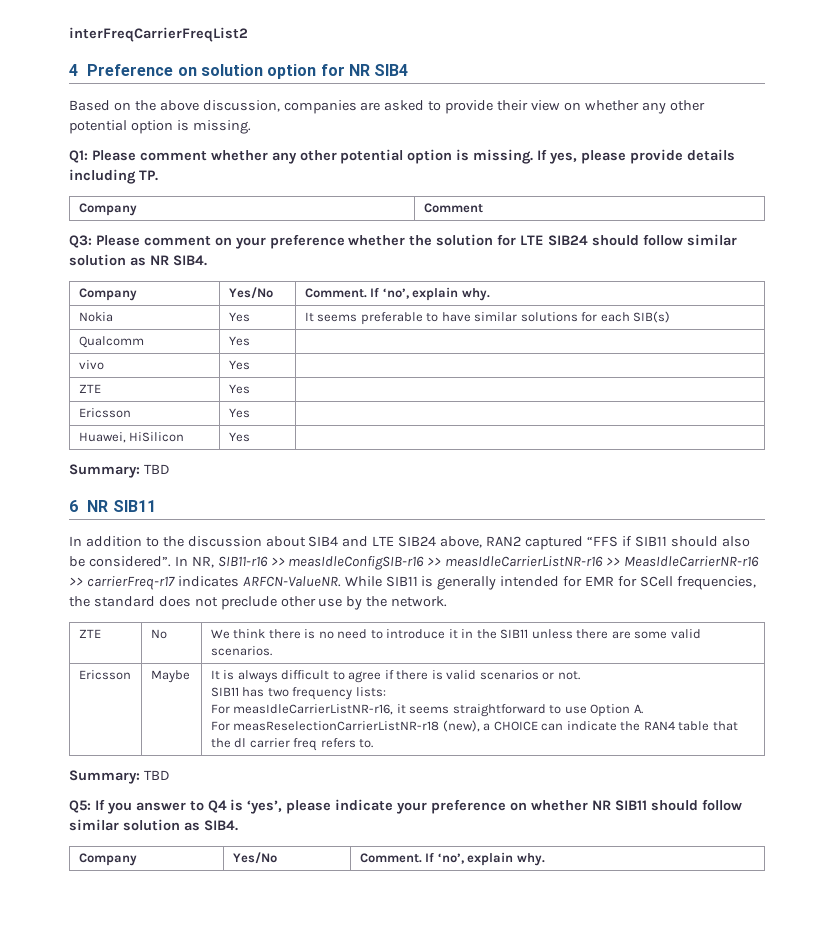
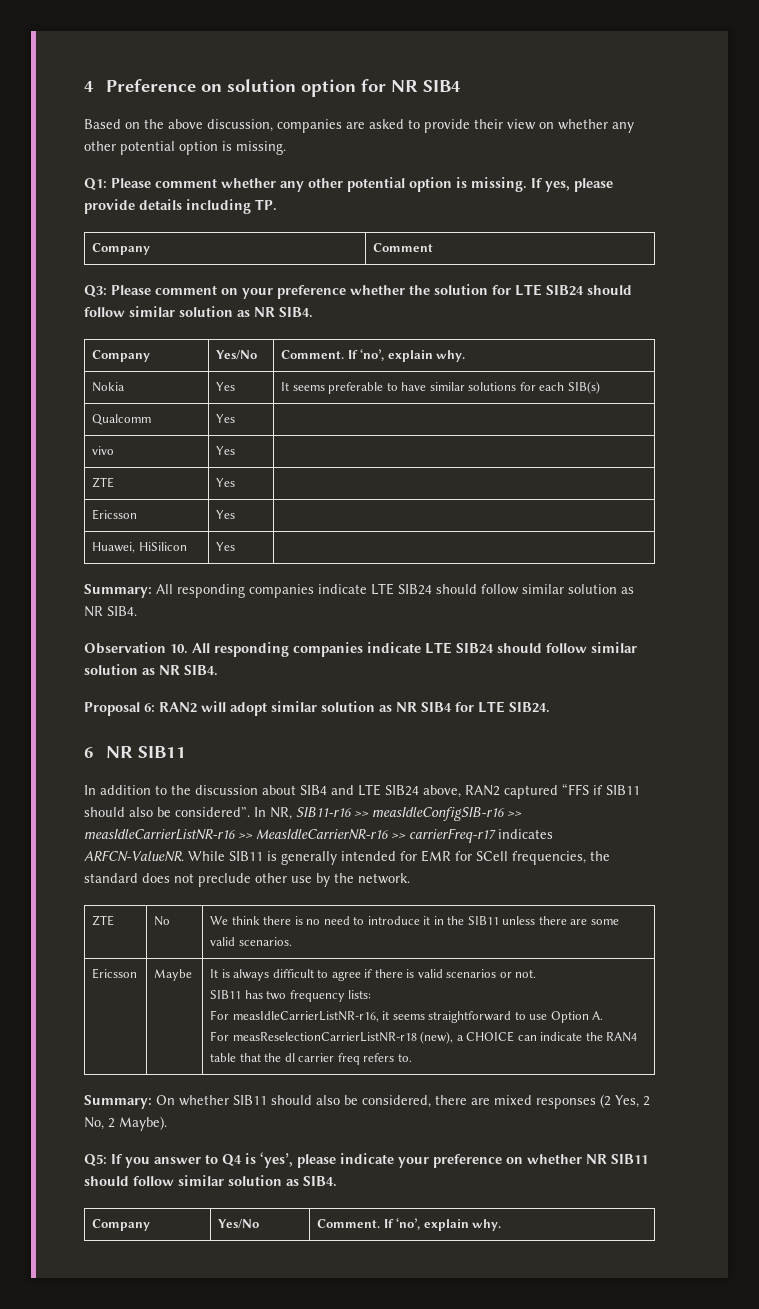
[69,27,248,42] interFreqCarrierFreqList2 // -> (84, 86) none
[143,464,170,474] TBD -> [156,583,634,598] [84,606,137,617] [84,642,637,657] [84,664,218,676] [84,701,550,716] All responding companies indicate LTE SIB24 should follow similar solution as NR SIB4. // Observation 10. All responding companies indicate LTE SIB24 should follow similar solution as NR SIB4. // Proposal 6: RAN2 will adopt similar solution as NR SIB4 for LTE SIB24.
[143,770,170,780] TBD -> [156,1094,650,1109] [84,1116,167,1131] On whether SIB11 should also be considered, there are mixed responses (2 Yes, 2 No, 2 Maybe).

